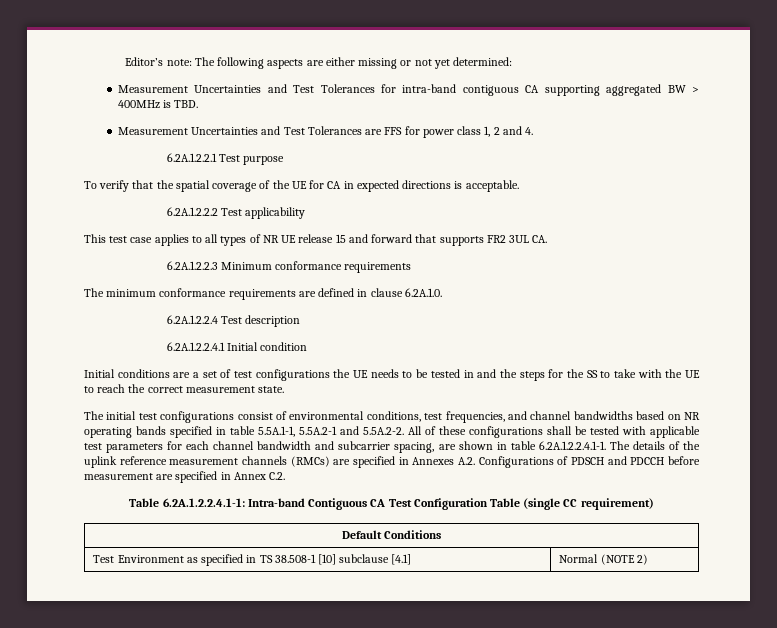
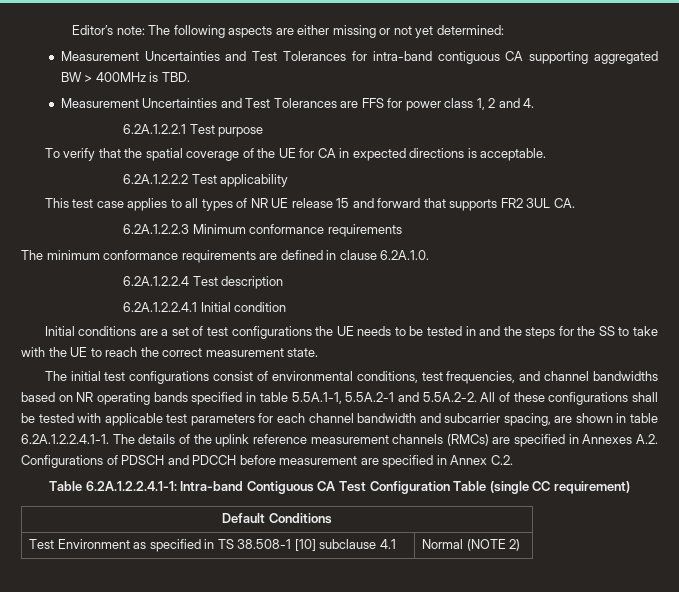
[391,554,412,565] [4.1] -> [379,539,396,549] 4.1

